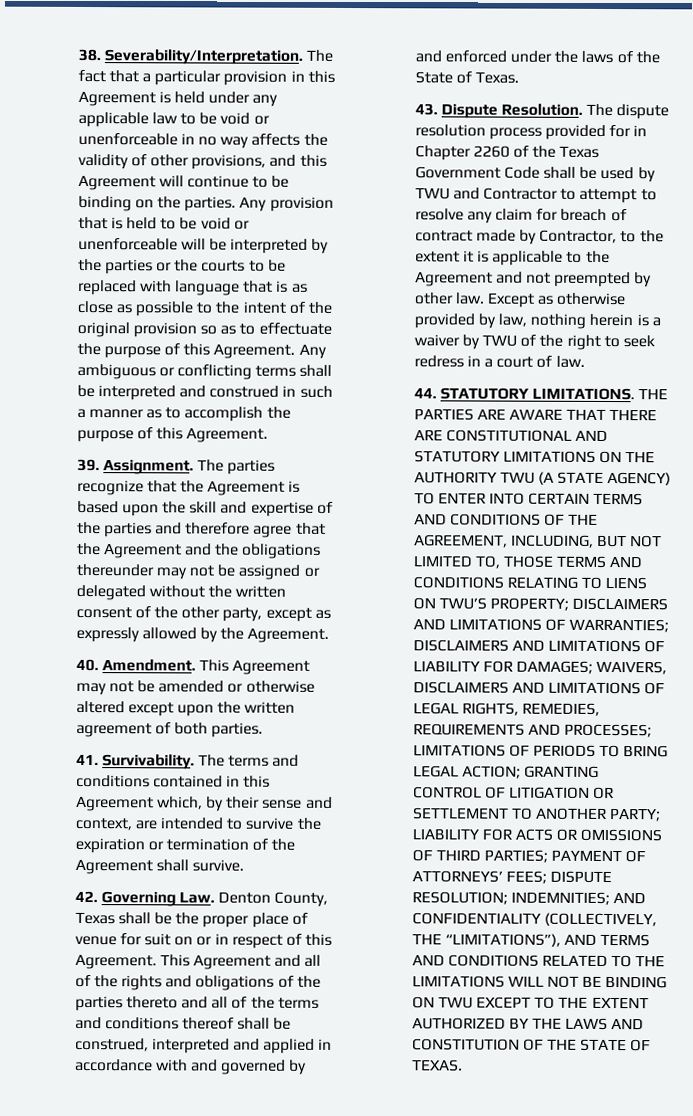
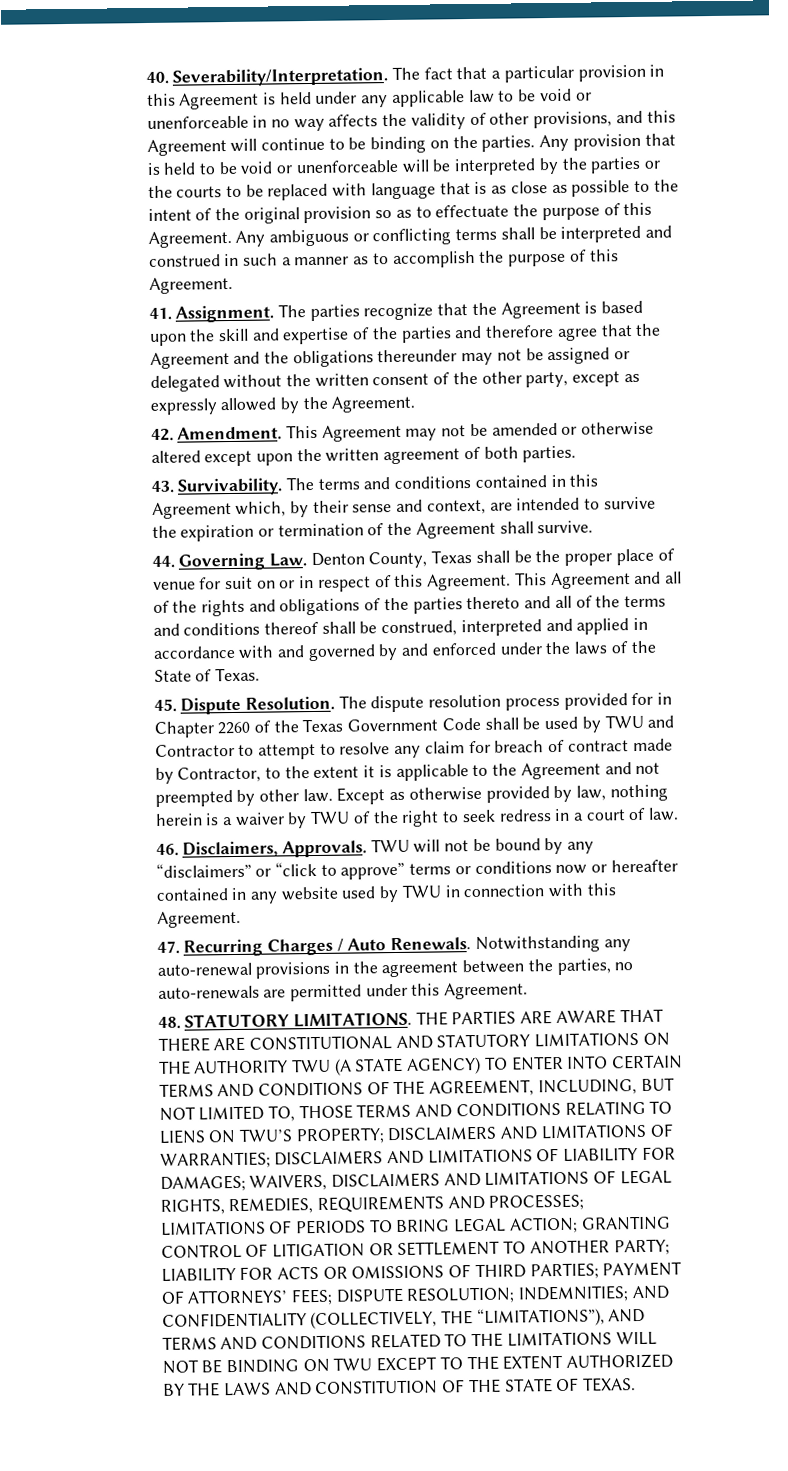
[77,48,101,62] 38. -> [145,71,169,85] 40.
[76,458,100,472] 39. -> [148,307,172,321] 41.
[75,658,99,672] 40. -> [150,428,174,441] 42.
[75,753,99,766] 41. -> [150,480,174,493] 43.
[74,890,98,903] 42. -> [151,555,175,568] 44.
[414,103,438,116] 43. -> [153,698,177,712] 45.
[413,387,437,399] 44. -> [155,837,595,858] [155,859,678,880] [155,883,616,904] [156,910,241,928] [156,935,631,957] [156,958,634,979] [157,982,529,1002] [157,1016,181,1029] 46. Disclaimers, Approvals. TWU will not be bound by any “disclaimers” or “click to approve” terms or conditions now or hereafter contained in any website used by TWU in connection with this Agreement. // 47. Recurring Charges / Auto Renewals. Notwithstanding any auto-renewal provisions in the agreement between the parties, no auto-renewals are permitted under this Agreement. // 48.

